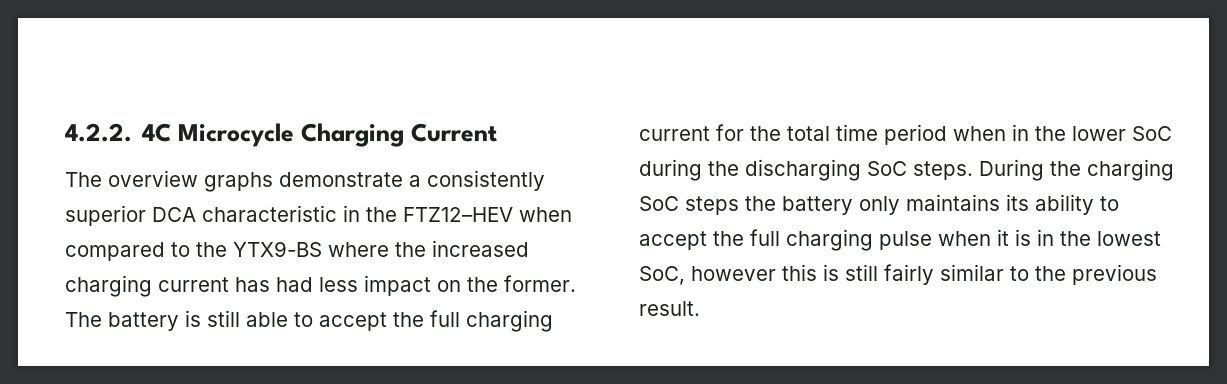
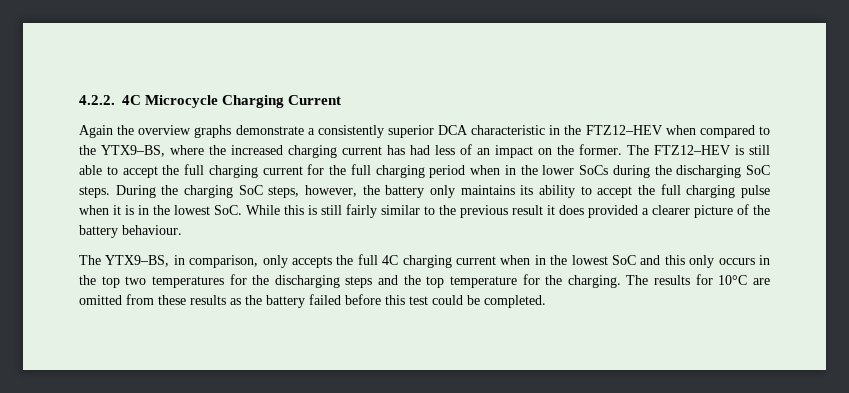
[65,172,102,187] The -> [79,125,135,138] Again the
[233,241,322,257] YTX9-BS -> [101,145,165,157] YTX9–BS,
(358, 284) none -> [460,144,490,155] of an
[108,312,179,331] battery -> [654,145,730,155] FTZ12–HEV
[787,124,878,141] total time -> [350,164,425,178] full charging
[1132,126,1172,141] SoC -> [579,165,608,175] SoCs
[685,196,739,215] steps -> [268,185,357,198] steps, however,
[639,266,776,285] SoC, however -> [214,205,280,215] SoC. While
[639,301,700,316] result. -> [512,204,770,218] [79,225,182,238] [79,254,770,268] [79,274,771,288] [79,294,546,308] result it does provided a clearer picture of the battery behaviour. // The YTX9–BS, in comparison, only accepts the full 4C charging current when in the lowest SoC and this only occurs in the top two temperatures for the discharging steps and the top temperature for the charging. The results for 10°C are omitted from these results as the battery failed before this test could be completed.

